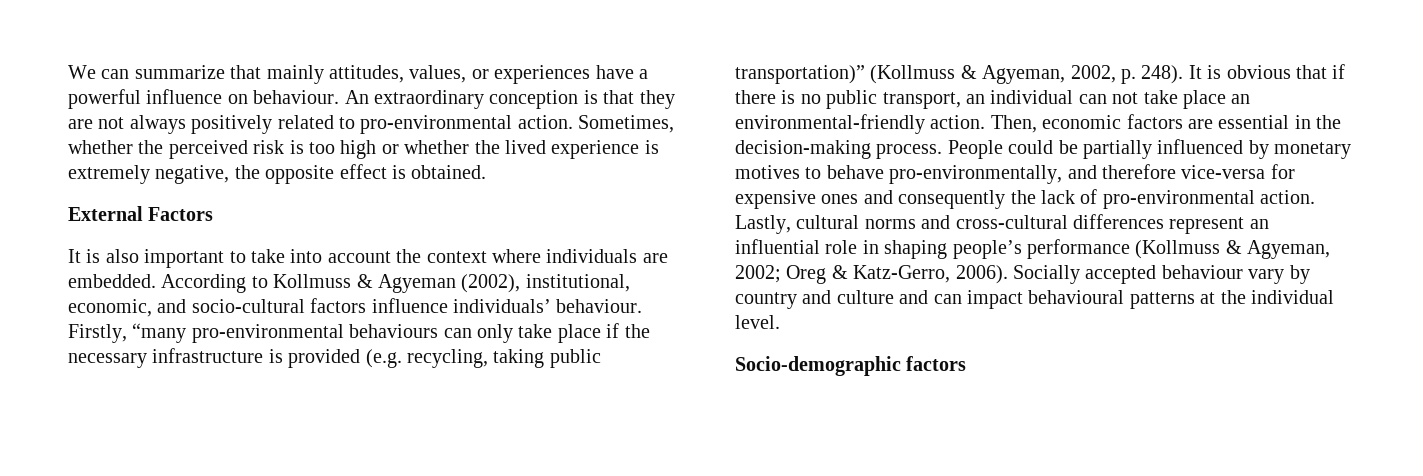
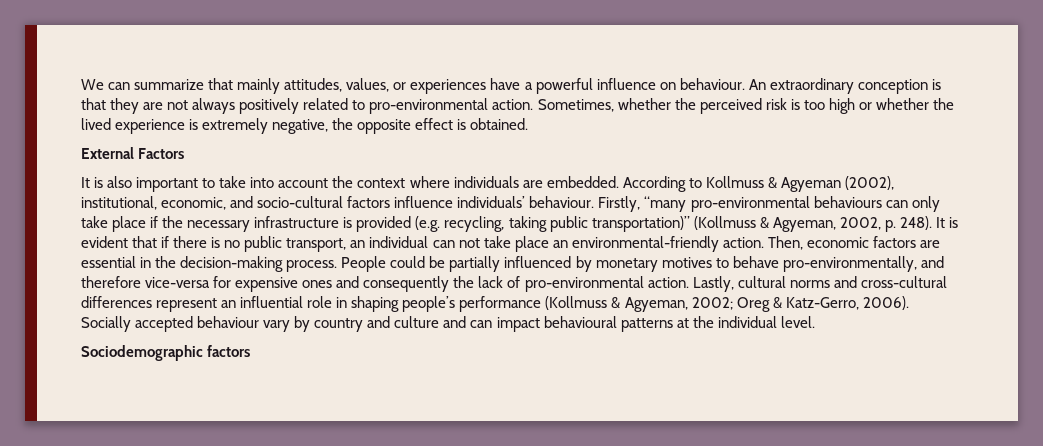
[1226,65,1291,79] obvious -> [81,236,128,248] evident
[735,356,901,376] Socio-demographic -> [81,345,203,361] Sociodemographic

